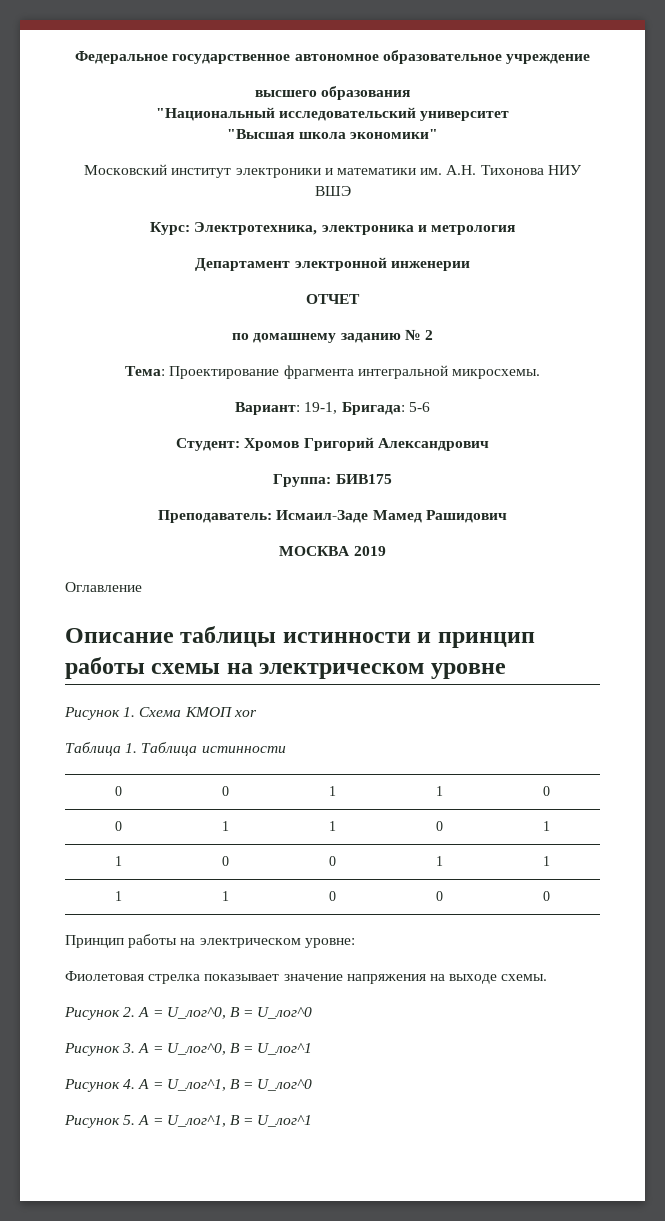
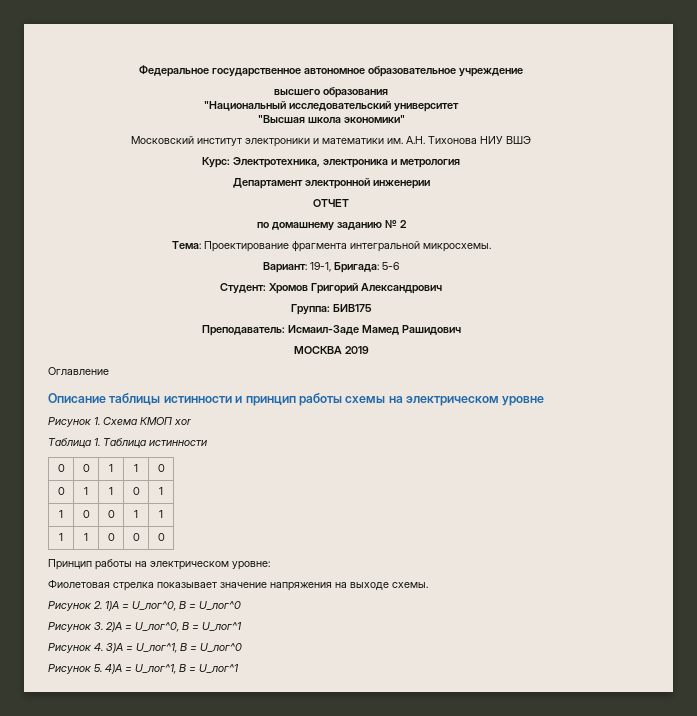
[138,1007,150,1017] A -> [105,601,119,611] 1)A
[138,1043,150,1053] A -> [105,622,122,632] 2)A
[138,1079,150,1089] A -> [106,643,123,653] 3)A
[138,1115,150,1125] A -> [105,664,122,674] 4)A

